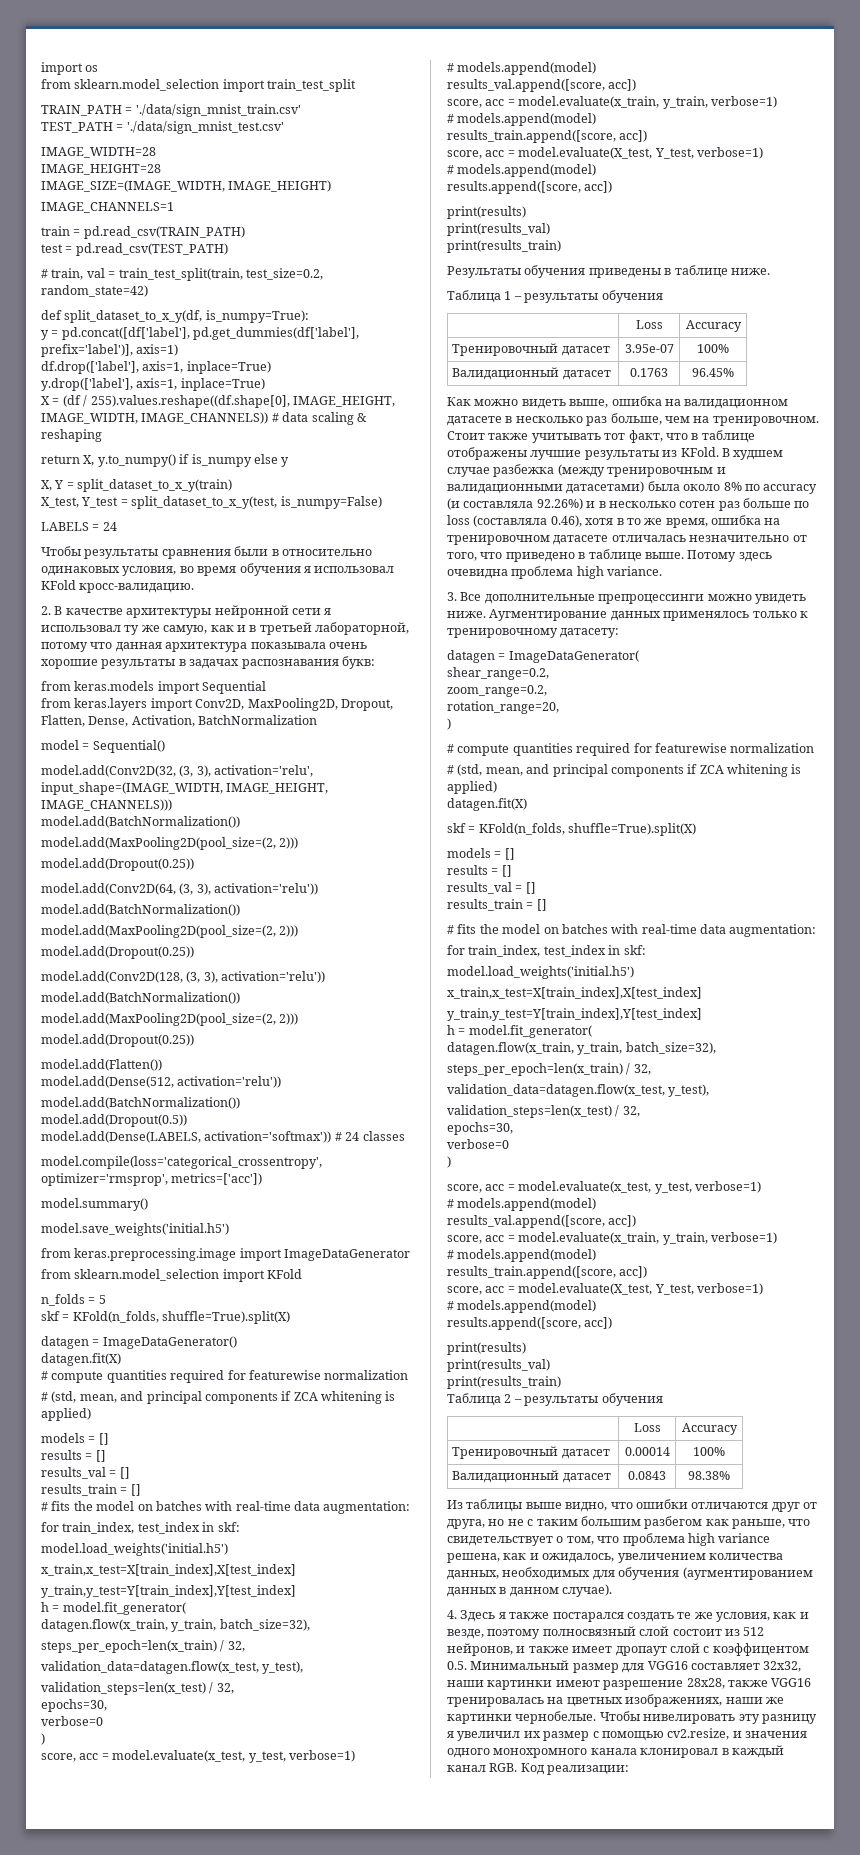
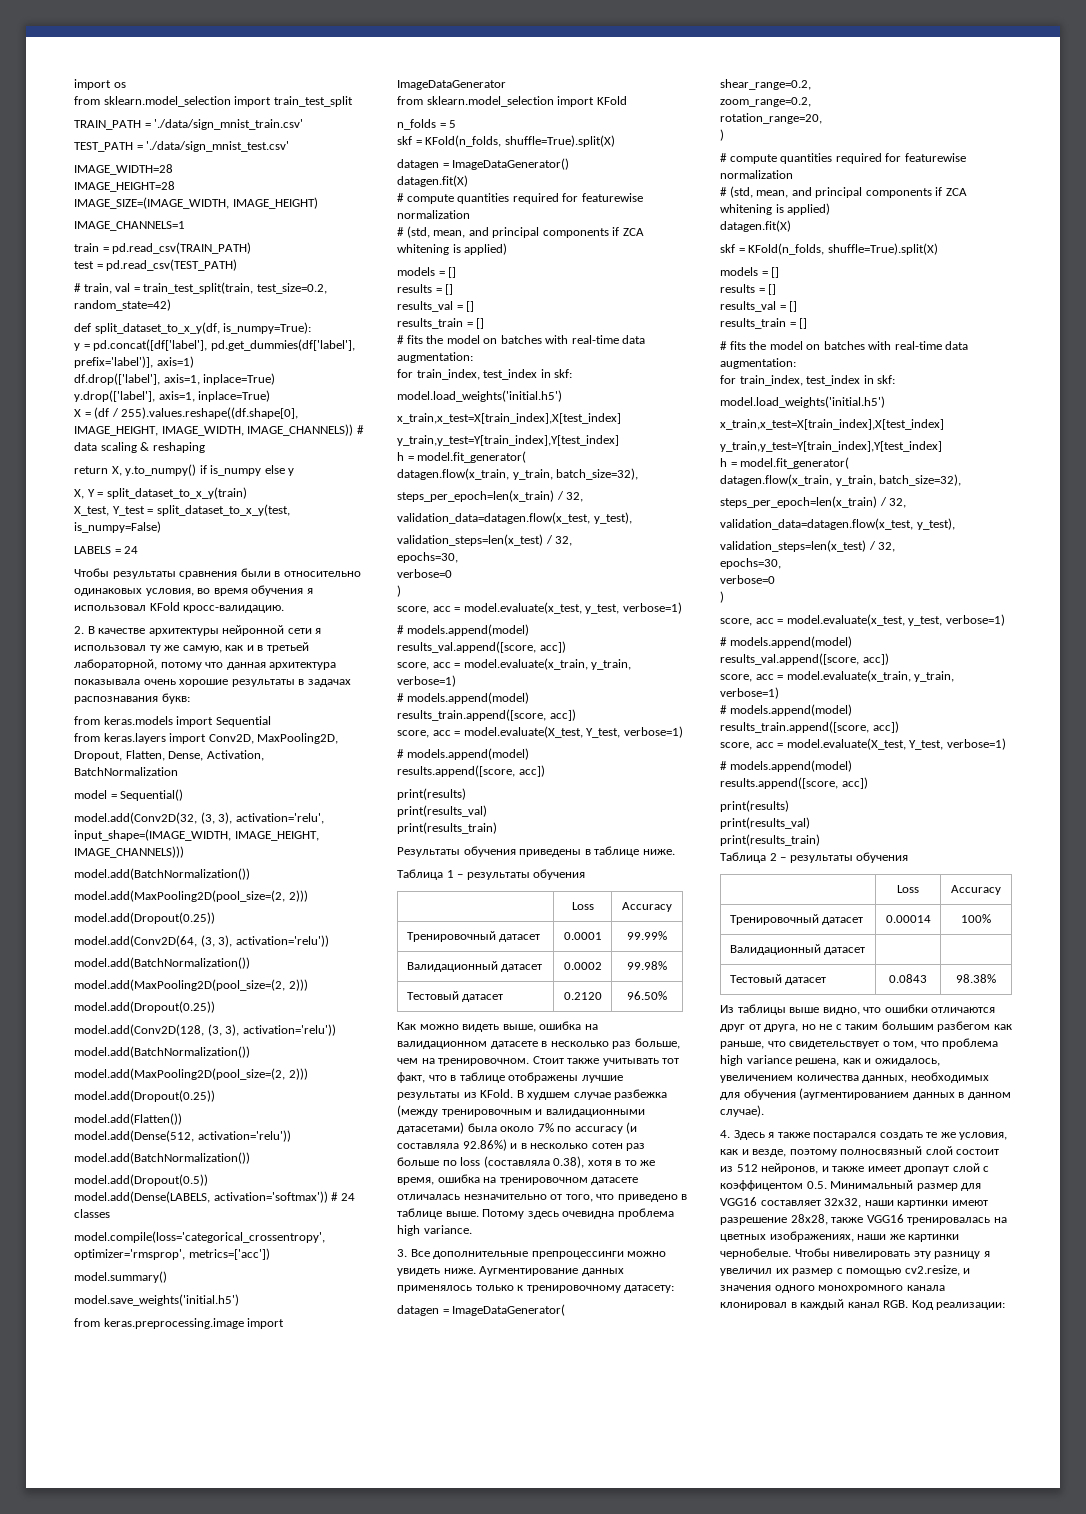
[624,344,674,353] [697,344,729,353] [452,367,611,380] [630,368,668,377] [692,368,734,377] 3.95e-07 | 100% // Валидационный датасет | 0.1763 | 96.45% -> [563,932,602,940] [627,931,667,940] [406,961,543,972] [563,962,602,970] [627,961,667,970] [406,991,504,1002] [563,992,602,1000] [627,991,667,1000] 0.0001 | 99.99% // Валидационный датасет | 0.0002 | 99.98% // Тестовый датасет | 0.2120 | 96.50%
[723,482,742,491] 8% -> [537,1123,554,1132] 7%
[536,498,583,510] 92.26%) -> [462,1139,507,1151] 92.86%)
[550,515,582,527] 0.46), -> [553,1156,585,1168] 0.38),
(611, 1478) none -> [729,974,827,985] | // Тестовый датасет |

